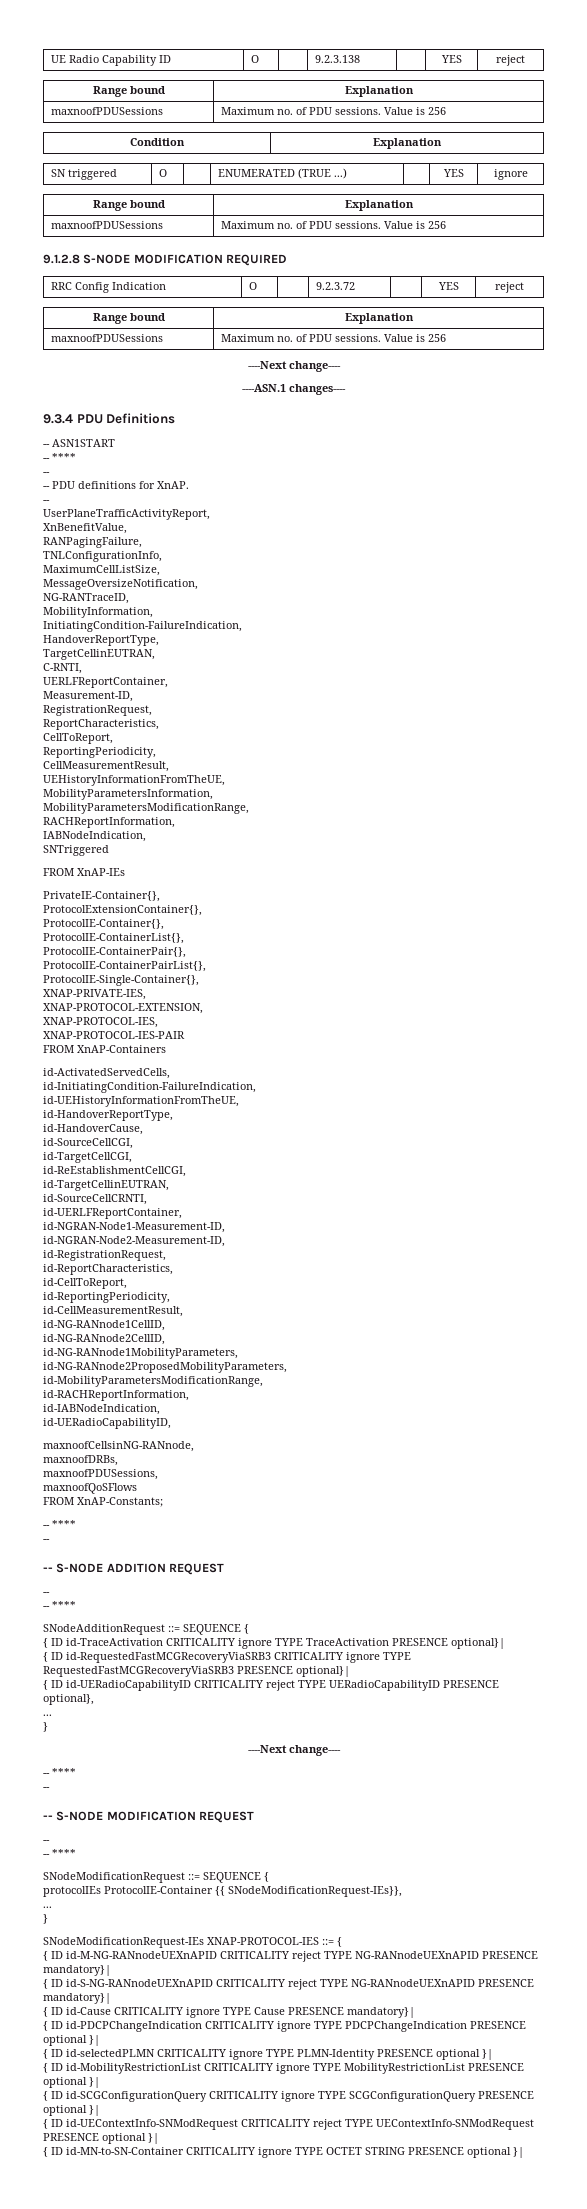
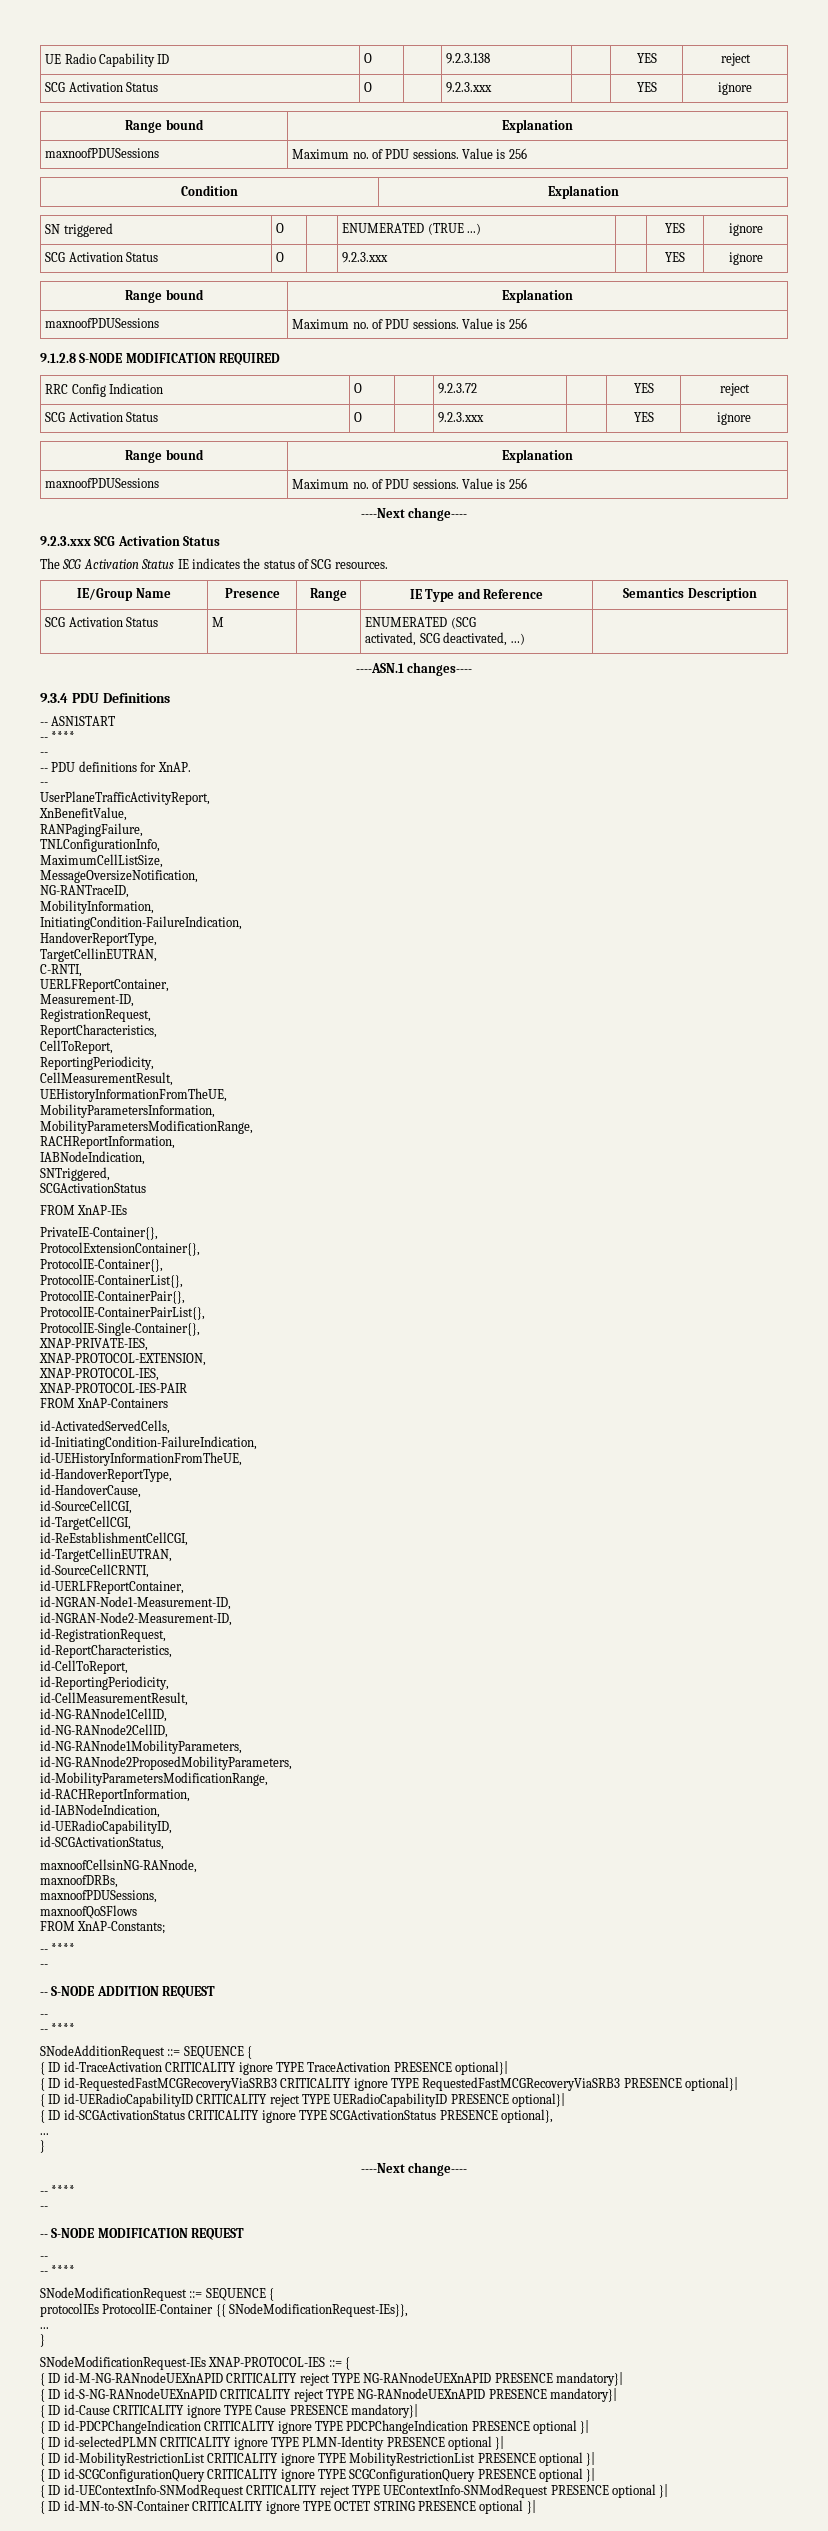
(525, 60) none -> [45,82,158,92] [364,82,373,92] [446,82,493,93] [636,82,657,92] [718,82,752,95] // SCG Activation Status | O | | 9.2.3.xxx | | YES | ignore
(528, 174) none -> [45,252,158,262] [276,252,285,262] [342,252,389,263] [665,252,685,262] [728,252,763,265] // SCG Activation Status | O | | 9.2.3.xxx | | YES | ignore
(524, 287) none -> [45,412,158,422] [354,412,363,422] [438,412,485,423] [633,412,654,422] [717,412,751,425] // SCG Activation Status | O | | 9.2.3.xxx | | YES | ignore
(341, 366) none -> [40,536,221,546] [40,558,388,569] [77,588,171,601] [224,588,280,598] [310,588,347,601] [409,588,544,602] [623,588,757,601] [45,617,158,627] [212,617,225,627] [365,617,476,629] [365,632,526,646] // 9.2.3.xxx SCG Activation Status // The SCG Activation Status IE indicates the status of SCG resources. // IE/Group Name | Presence | Range | IE Type and Reference | Semantics Description // SCG Activation Status | M | | ENUMERATED (SCG // activated, SCG deactivated, …) |
[43,845,109,856] SNTriggered -> [40,1167,110,1181] [40,1183,146,1193] SNTriggered, // SCGActivationStatus
(171, 1423) none -> [40,1836,164,1850] // id-SCGActivationStatus,
(499, 1684) none -> [512,2093,565,2107] [40,2109,498,2123] optional}| // { ID id-SCGActivationStatus CRITICALITY ignore TYPE SCGActivationStatus PRESENCE

